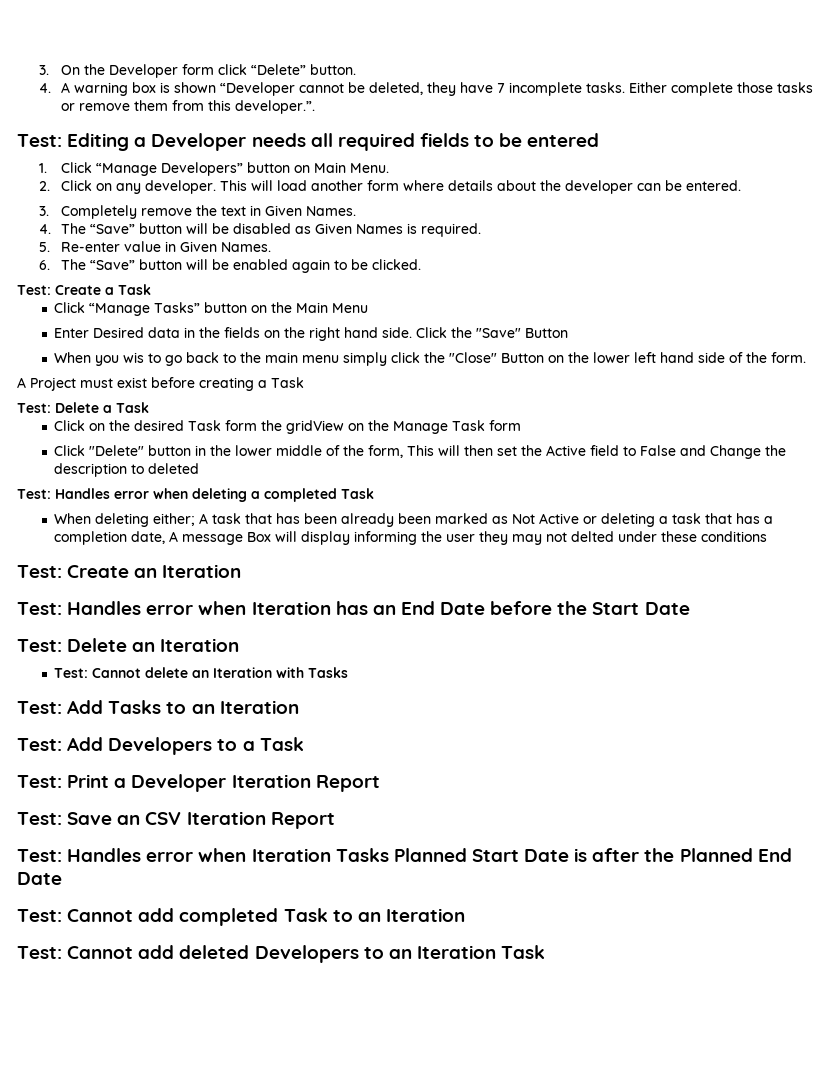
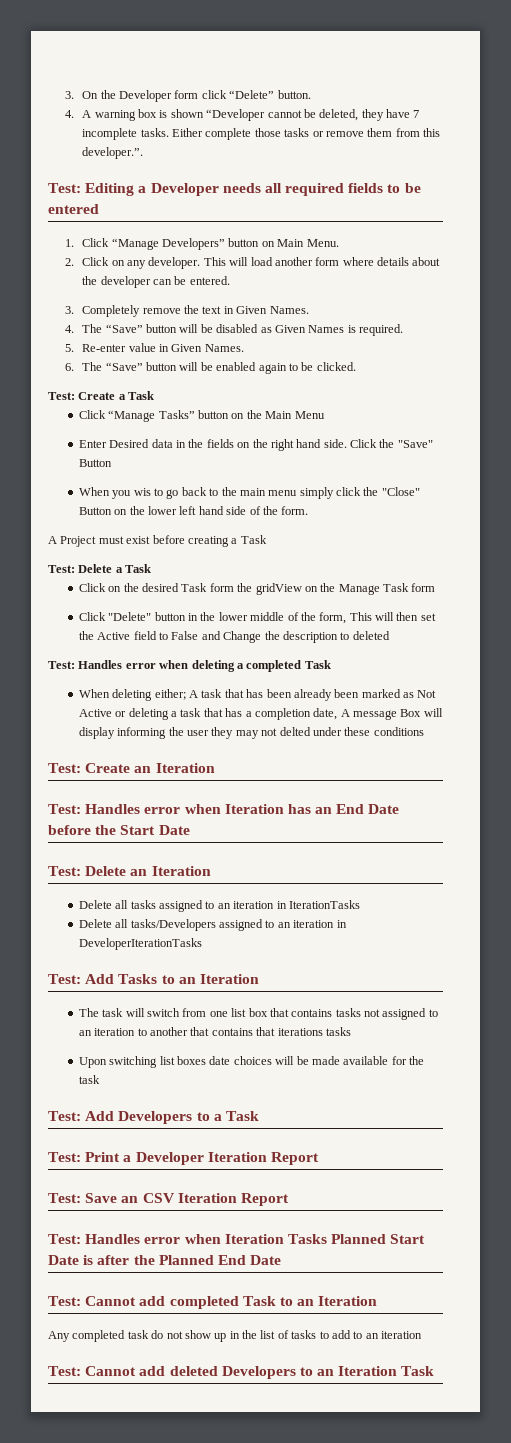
[54,667,349,678] Test: Cannot delete an Iteration with Tasks -> [78,900,360,912] [78,919,347,931] [78,938,202,950] Delete all tasks assigned to an iteration in IterationTasks // Delete all tasks/Developers assigned to an iteration in DeveloperIterationTasks
(299, 707) none -> [78,1008,438,1020] [78,1027,351,1036] [78,1056,425,1068] [78,1075,100,1084] // The task will switch from one list box that contains tasks not assigned to an iteration to another that contains that iterations tasks // Upon switching list boxes date choices will be made available for the task
(465, 915) none -> [48,1330,422,1342] // Any completed task do not show up in the list of tasks to add to an iteration

